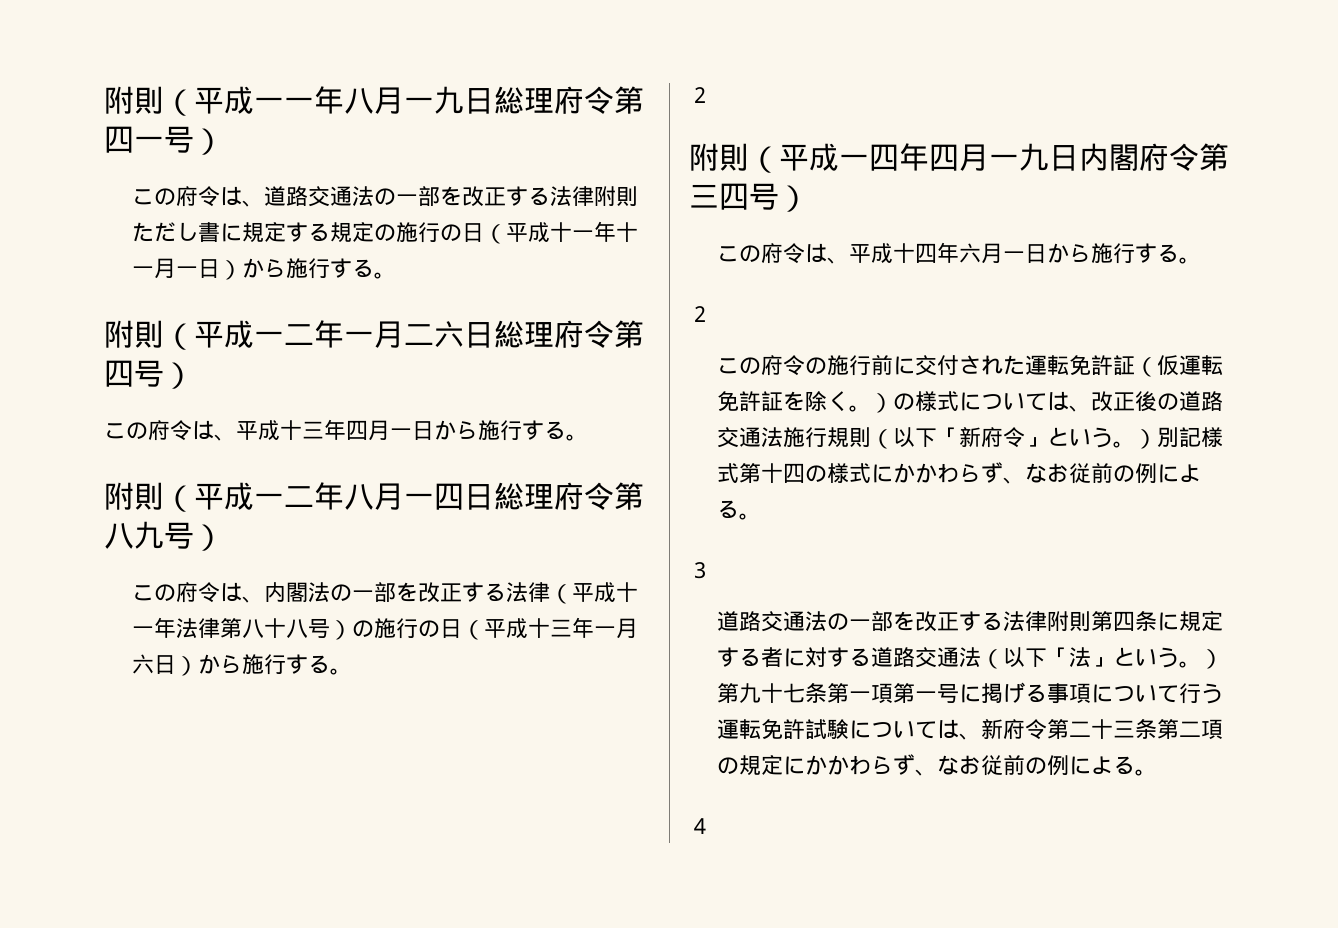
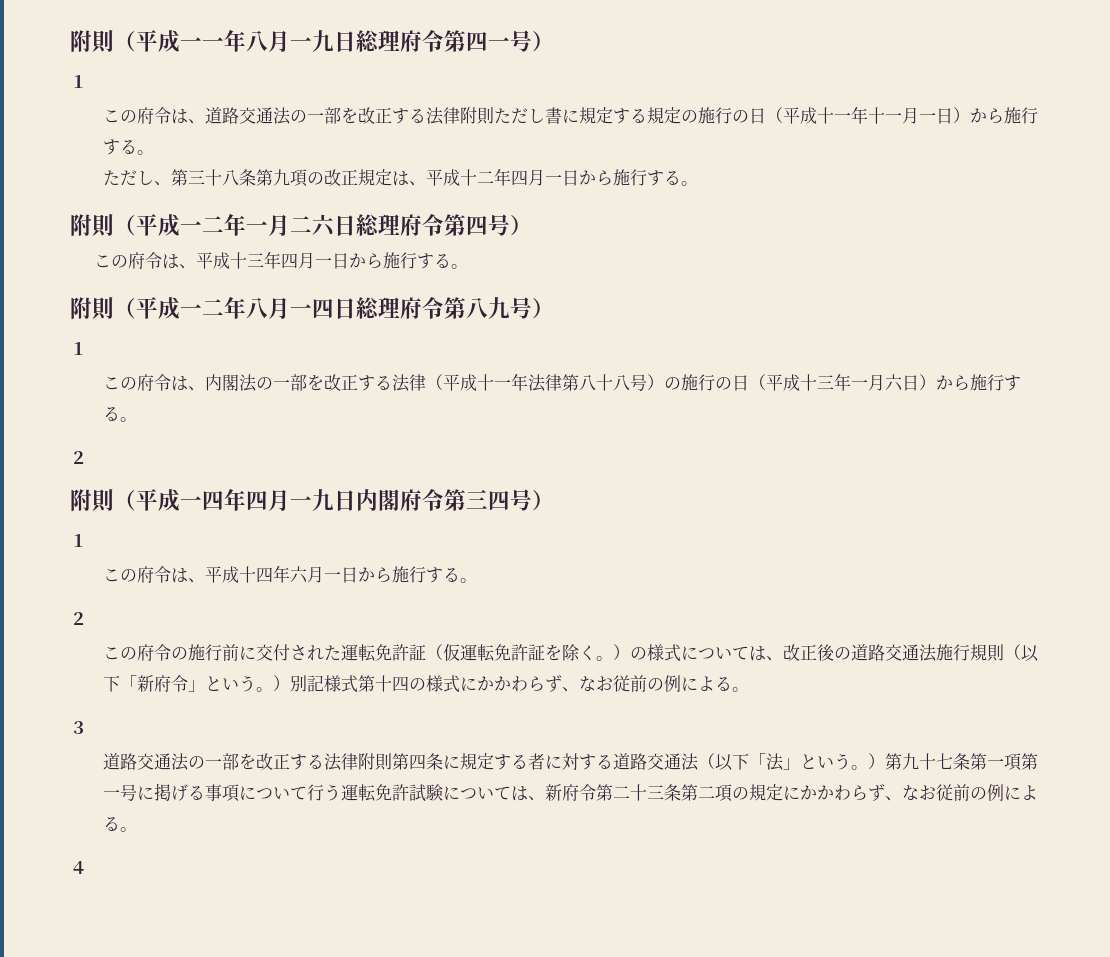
(224, 141) none -> [70,75,87,88] // １
(397, 275) none -> [102,168,698,187] // ただし、第三十八条第九項の改正規定は、平成十二年四月一日から施行する。
(224, 537) none -> [70,342,87,355] // １
(809, 198) none -> [70,534,87,547] // １

